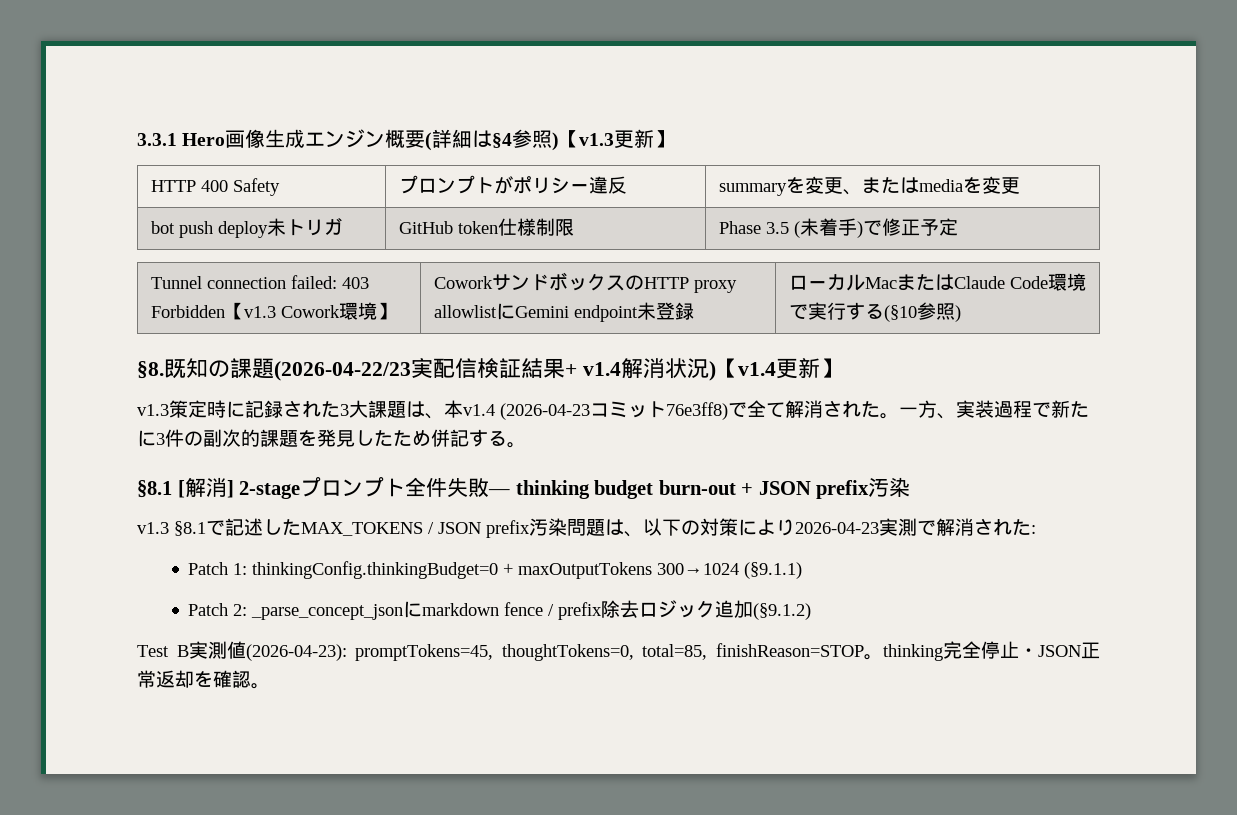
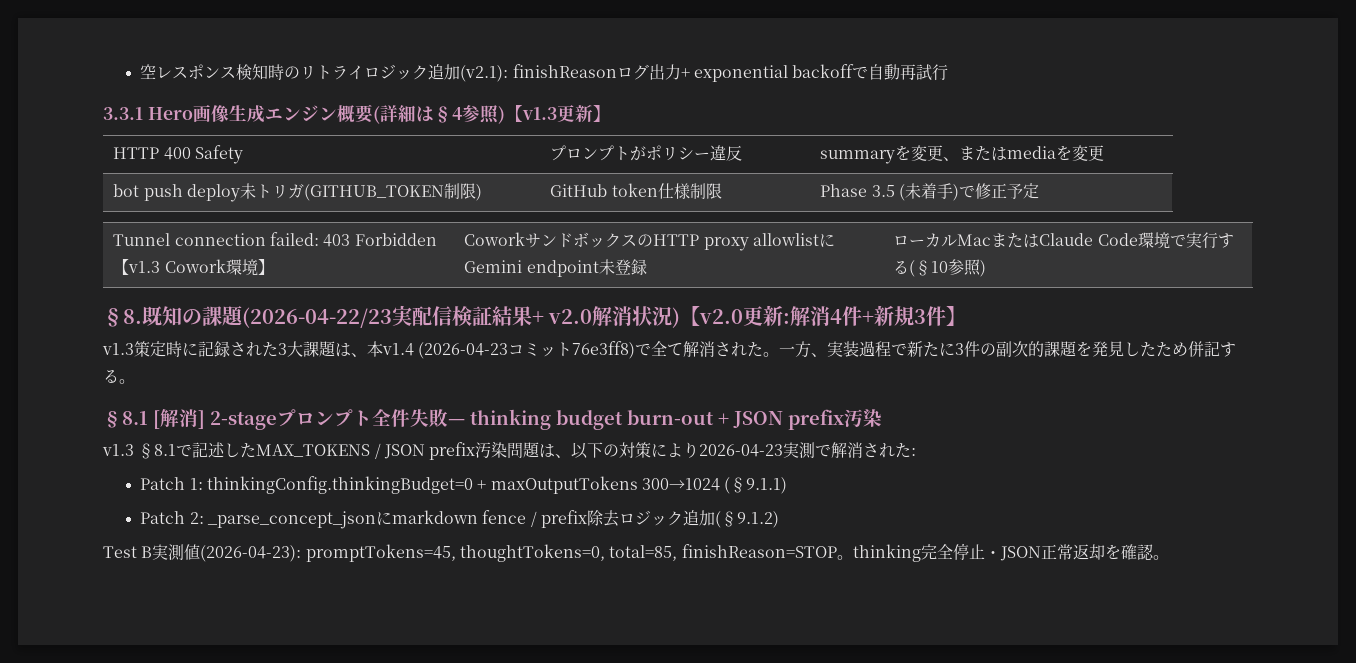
(137, 139) none -> [140,64,949,82] 空レスポンス検知時のリトライロジック追加(v2.1): finishReasonログ出力+ exponential backoffで自動再試行 //
(343, 226) none -> [303,183,482,201] (GITHUB_TOKEN制限)
[582,362,621,376] v1.4 -> [548,309,593,324] v2.0
[737,358,820,379] v1.4更新 -> [699,305,947,326] v2.0更新:解消4件+新規3件

